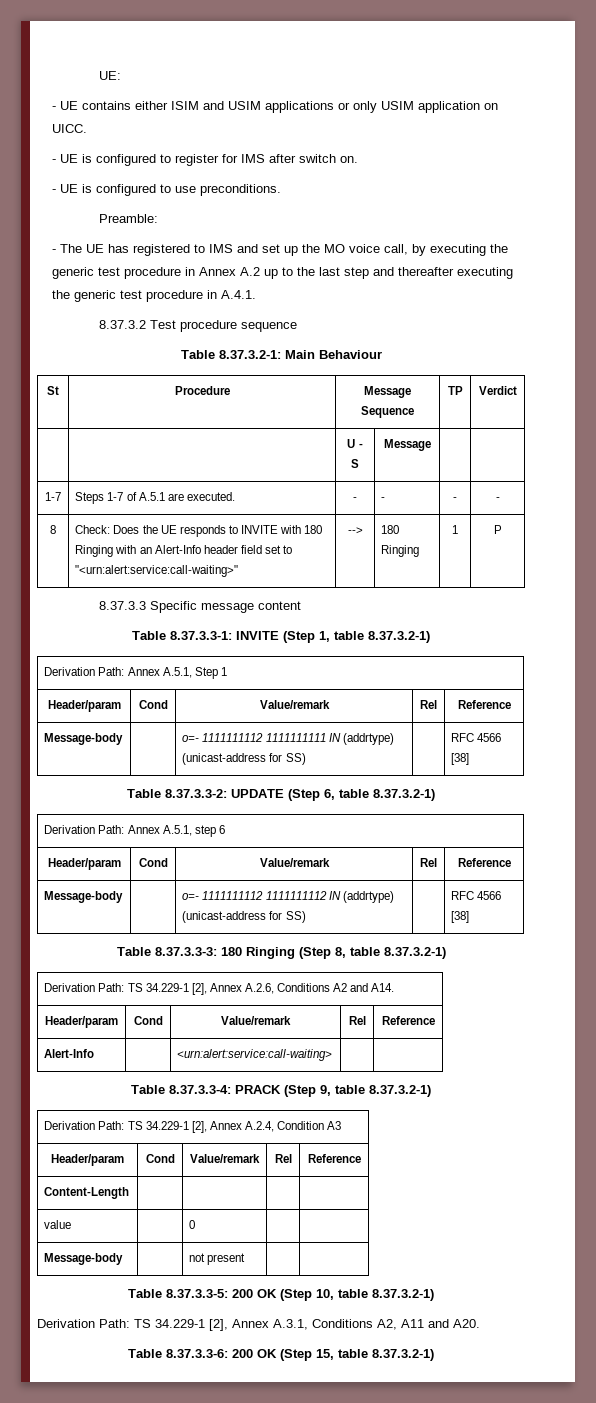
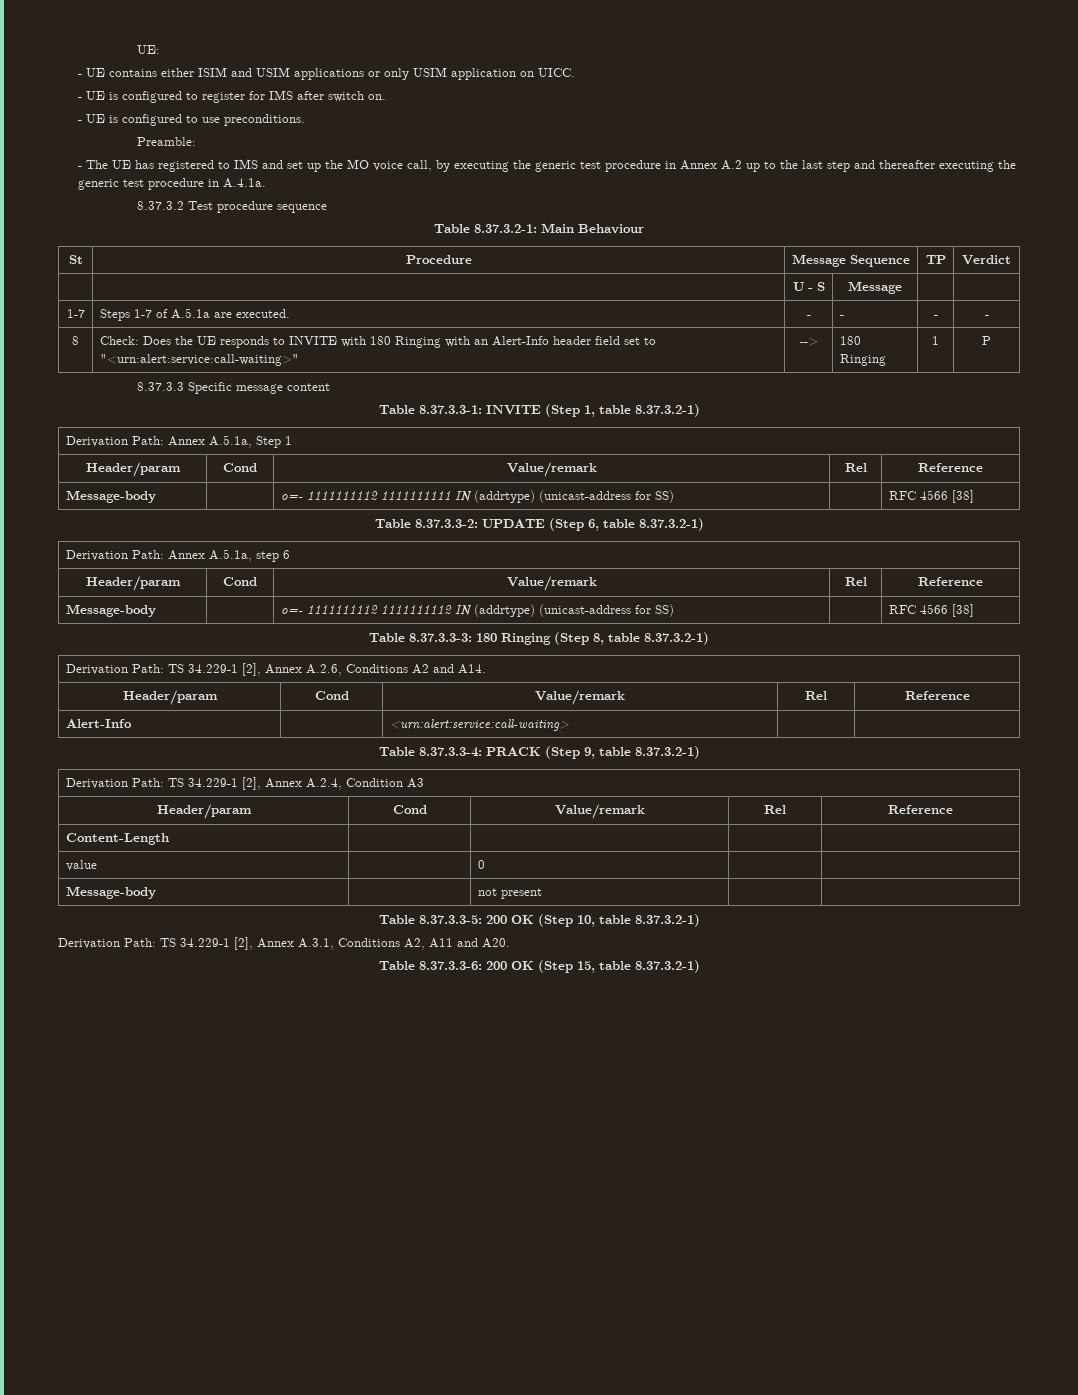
[221,290,257,299] A.4.1. -> [222,178,266,188] A.4.1a.
[138,492,165,501] A.5.1 -> [170,308,210,319] A.5.1a
[162,667,192,678] A.5.1, -> [208,435,252,448] A.5.1a,
[162,825,192,836] A.5.1, -> [208,549,252,562] A.5.1a,

